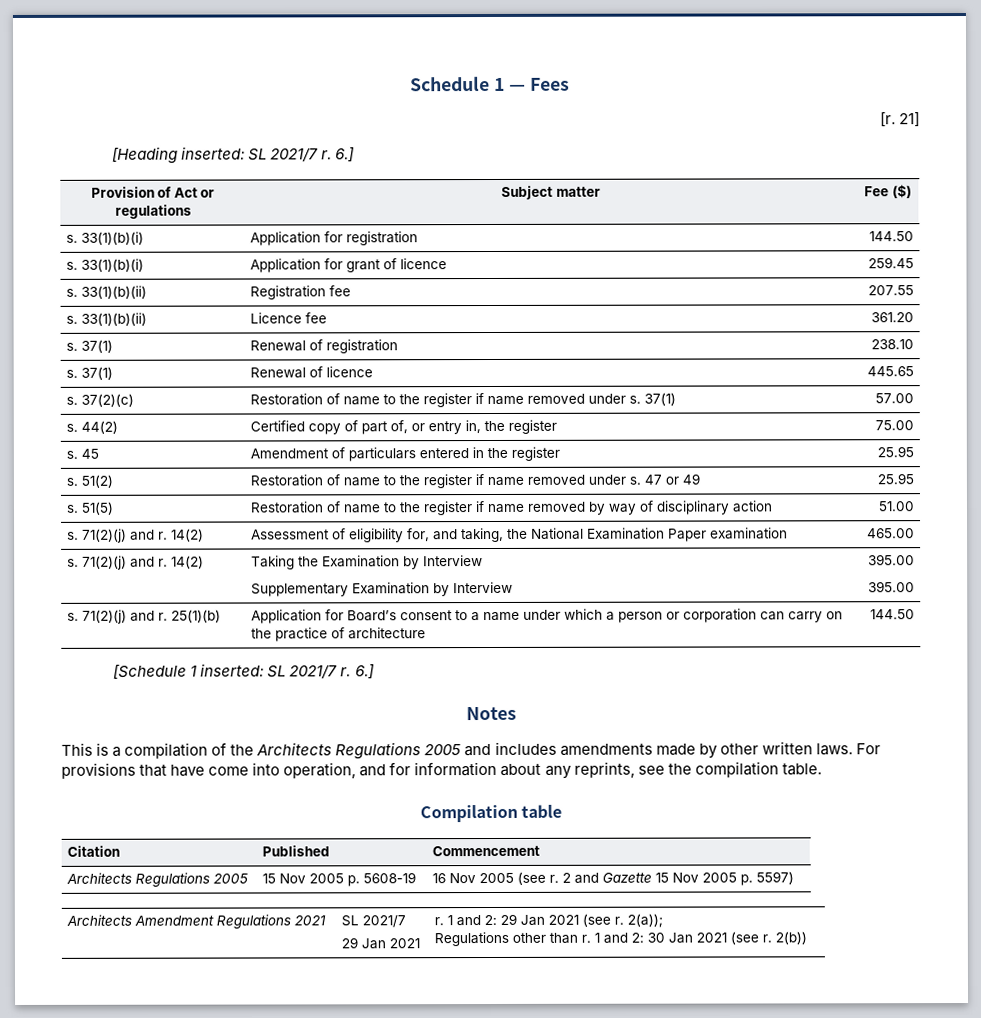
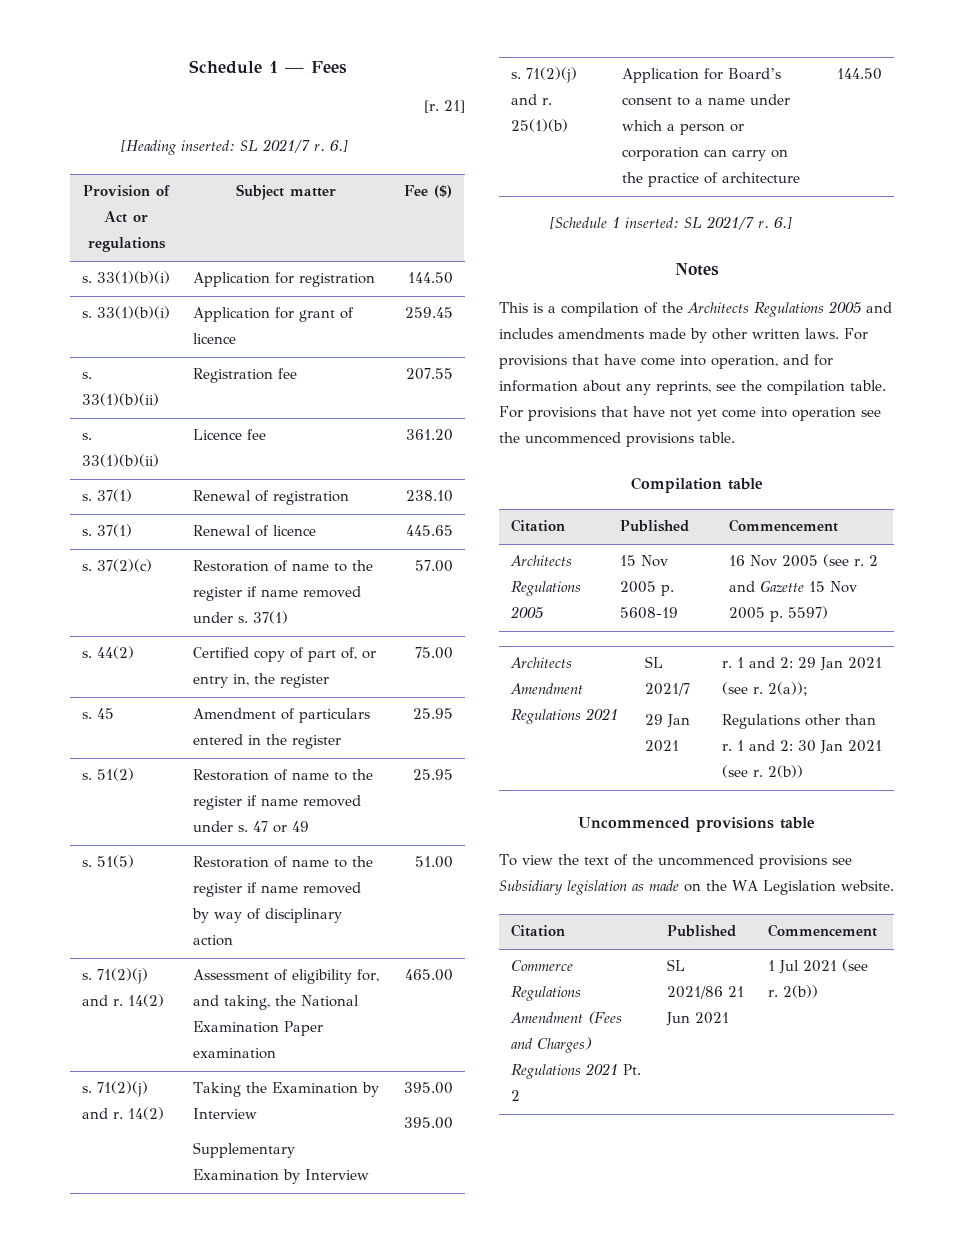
(822, 769) none -> [499,406,881,421] [499,432,735,447] For provisions that have not yet come into operation see the uncommenced provisions table.
(808, 938) none -> [578,817,815,832] [499,854,852,869] [499,880,894,895] [510,924,565,937] [666,925,736,937] [767,924,877,937] [510,960,573,971] [510,986,581,1001] [509,1011,622,1024] [510,1037,592,1053] [510,1063,641,1079] [510,1090,520,1101] [666,959,685,971] [666,986,744,999] [665,1012,729,1026] [767,959,868,974] [767,985,818,998] // Uncommenced provisions table // To view the text of the uncommenced provisions see Subsidiary legislation as made on the WA Legislation website. // Citation | Published | Commencement // Commerce Regulations Amendment (Fees and Charges) Regulations 2021 Pt. 2 | SL 2021/86 21 Jun 2021 | 1 Jul 2021 (see r. 2(b))

